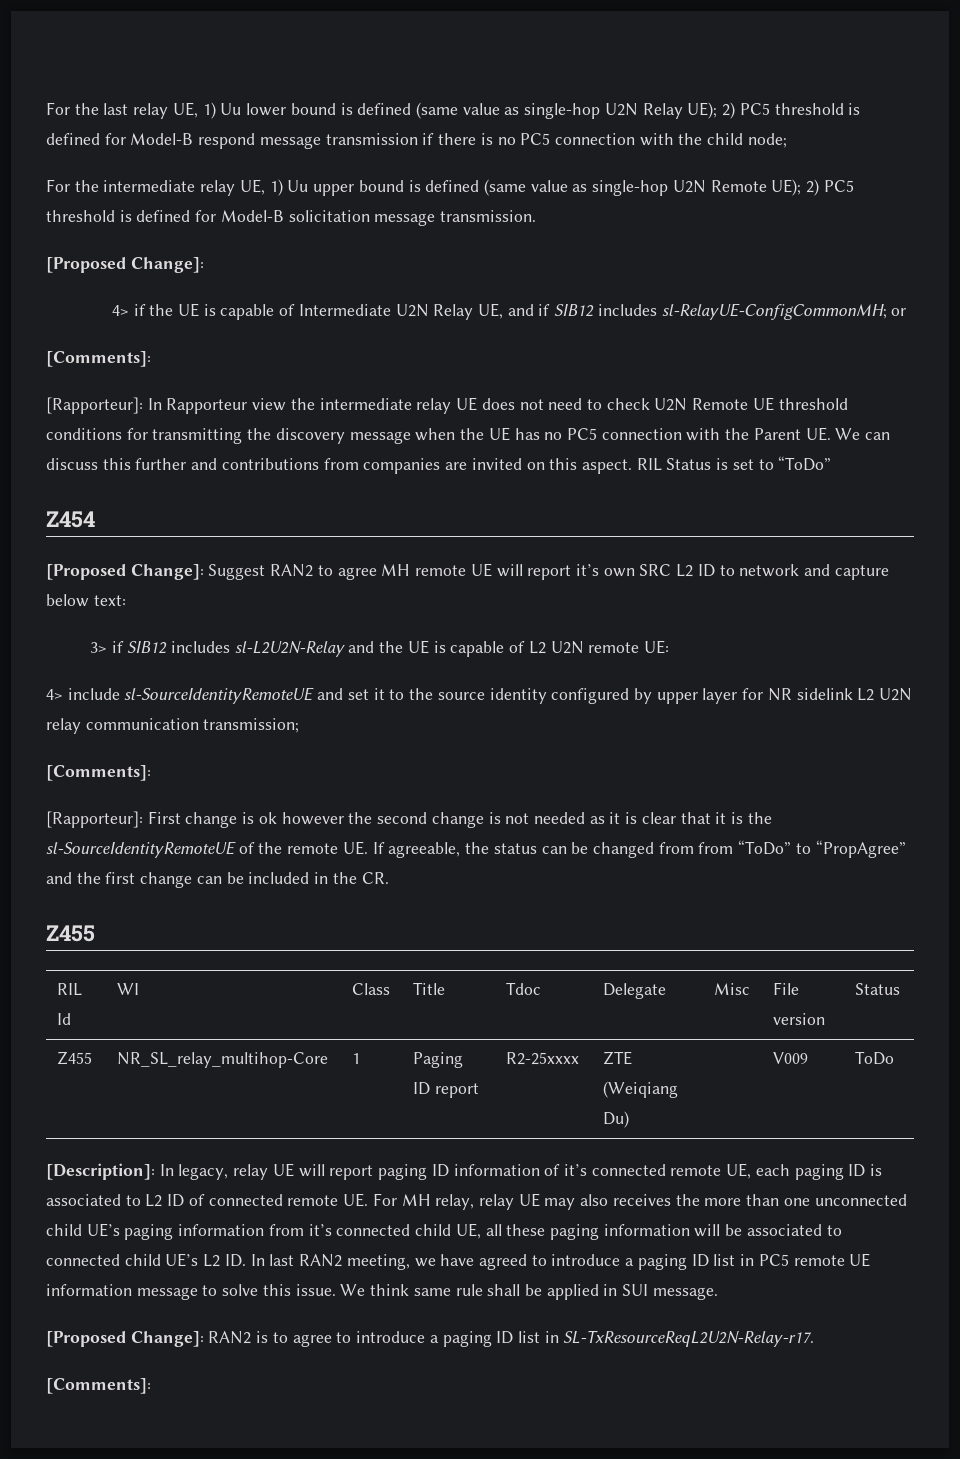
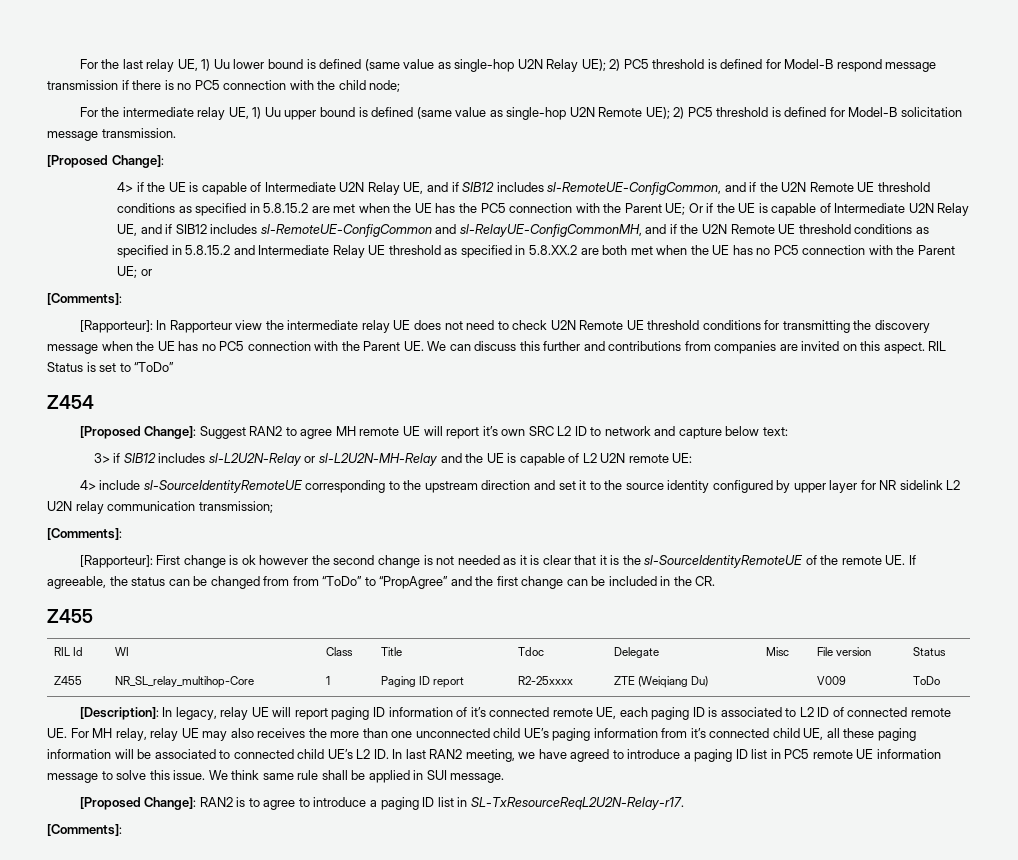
[661,303,887,320] sl-RelayUE-ConfigCommonMH; -> [547,182,930,195] [117,203,970,216] [117,224,929,237] [117,245,955,258] [117,266,138,278] sl-RemoteUE-ConfigCommon, and if the U2N Remote UE threshold conditions as specified in 5.8.15.2 are met when the UE has the PC5 connection with the Parent UE; Or if the UE is capable of Intermediate U2N Relay UE, and if SIB12 includes sl-RemoteUE-ConfigCommon and sl-RelayUE-ConfigCommonMH, and if the U2N Remote UE threshold conditions as specified in 5.8.15.2 and Intermediate Relay UE threshold as specified in 5.8.XX.2 are both met when the UE has no PC5 connection with the Parent UE;
(345, 649) none -> [304,453,437,466] or sl-L2U2N-MH-Relay
(315, 695) none -> [305,480,531,493] corresponding to the upstream direction

